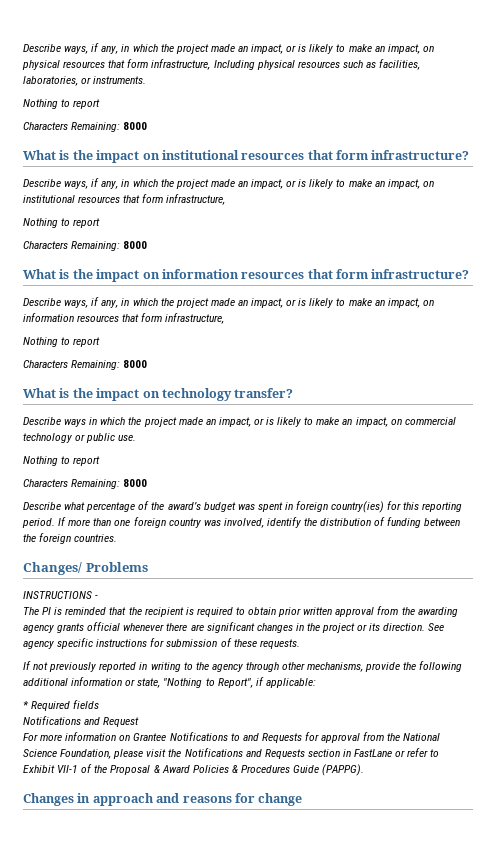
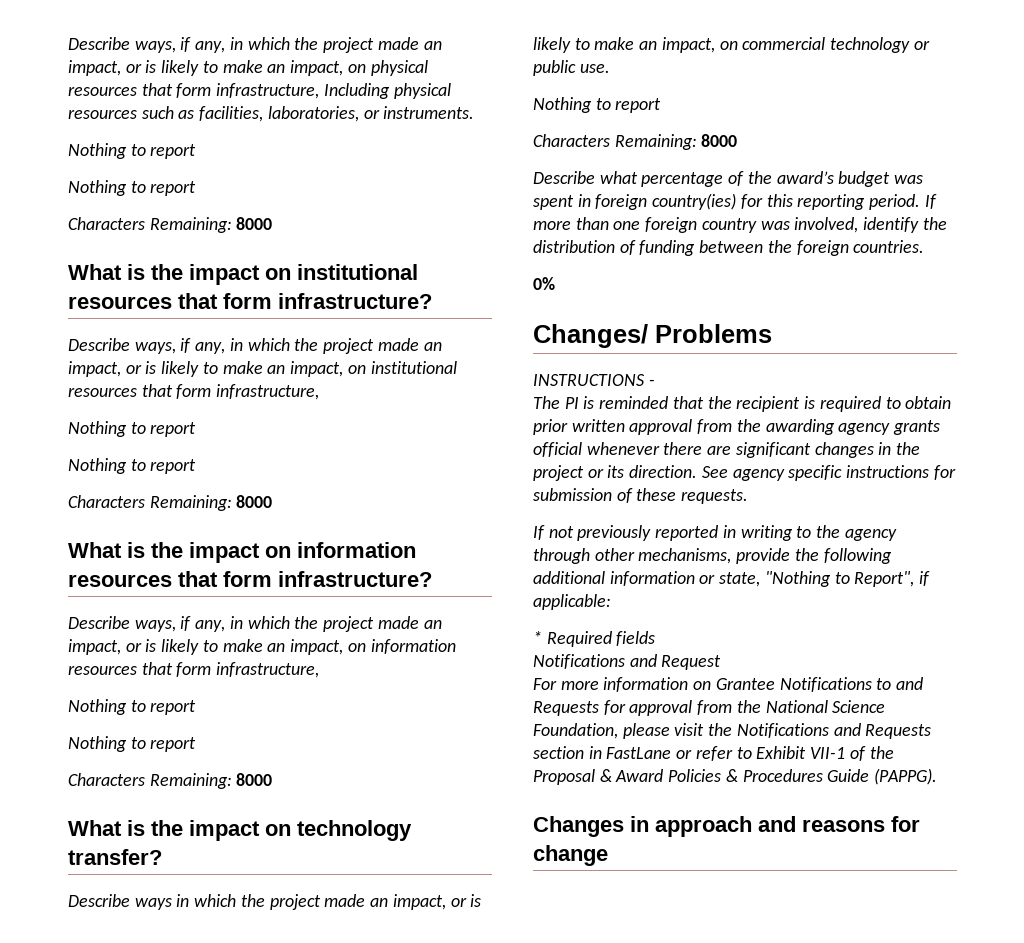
(101, 104) none -> [68,180,197,196] // Nothing to report
(101, 223) none -> [68,458,197,474] // Nothing to report
(101, 342) none -> [68,736,197,752] // Nothing to report
(118, 538) none -> [533,277,555,290] // 0%

